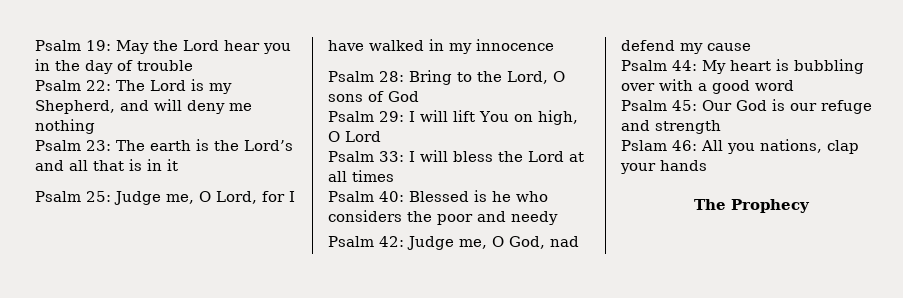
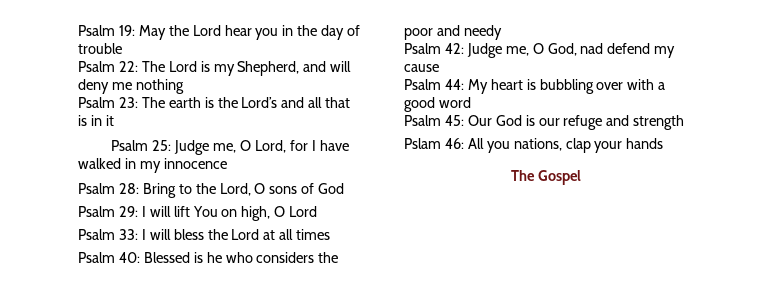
[731,199,810,213] Prophecy -> [537,170,581,185] Gospel

